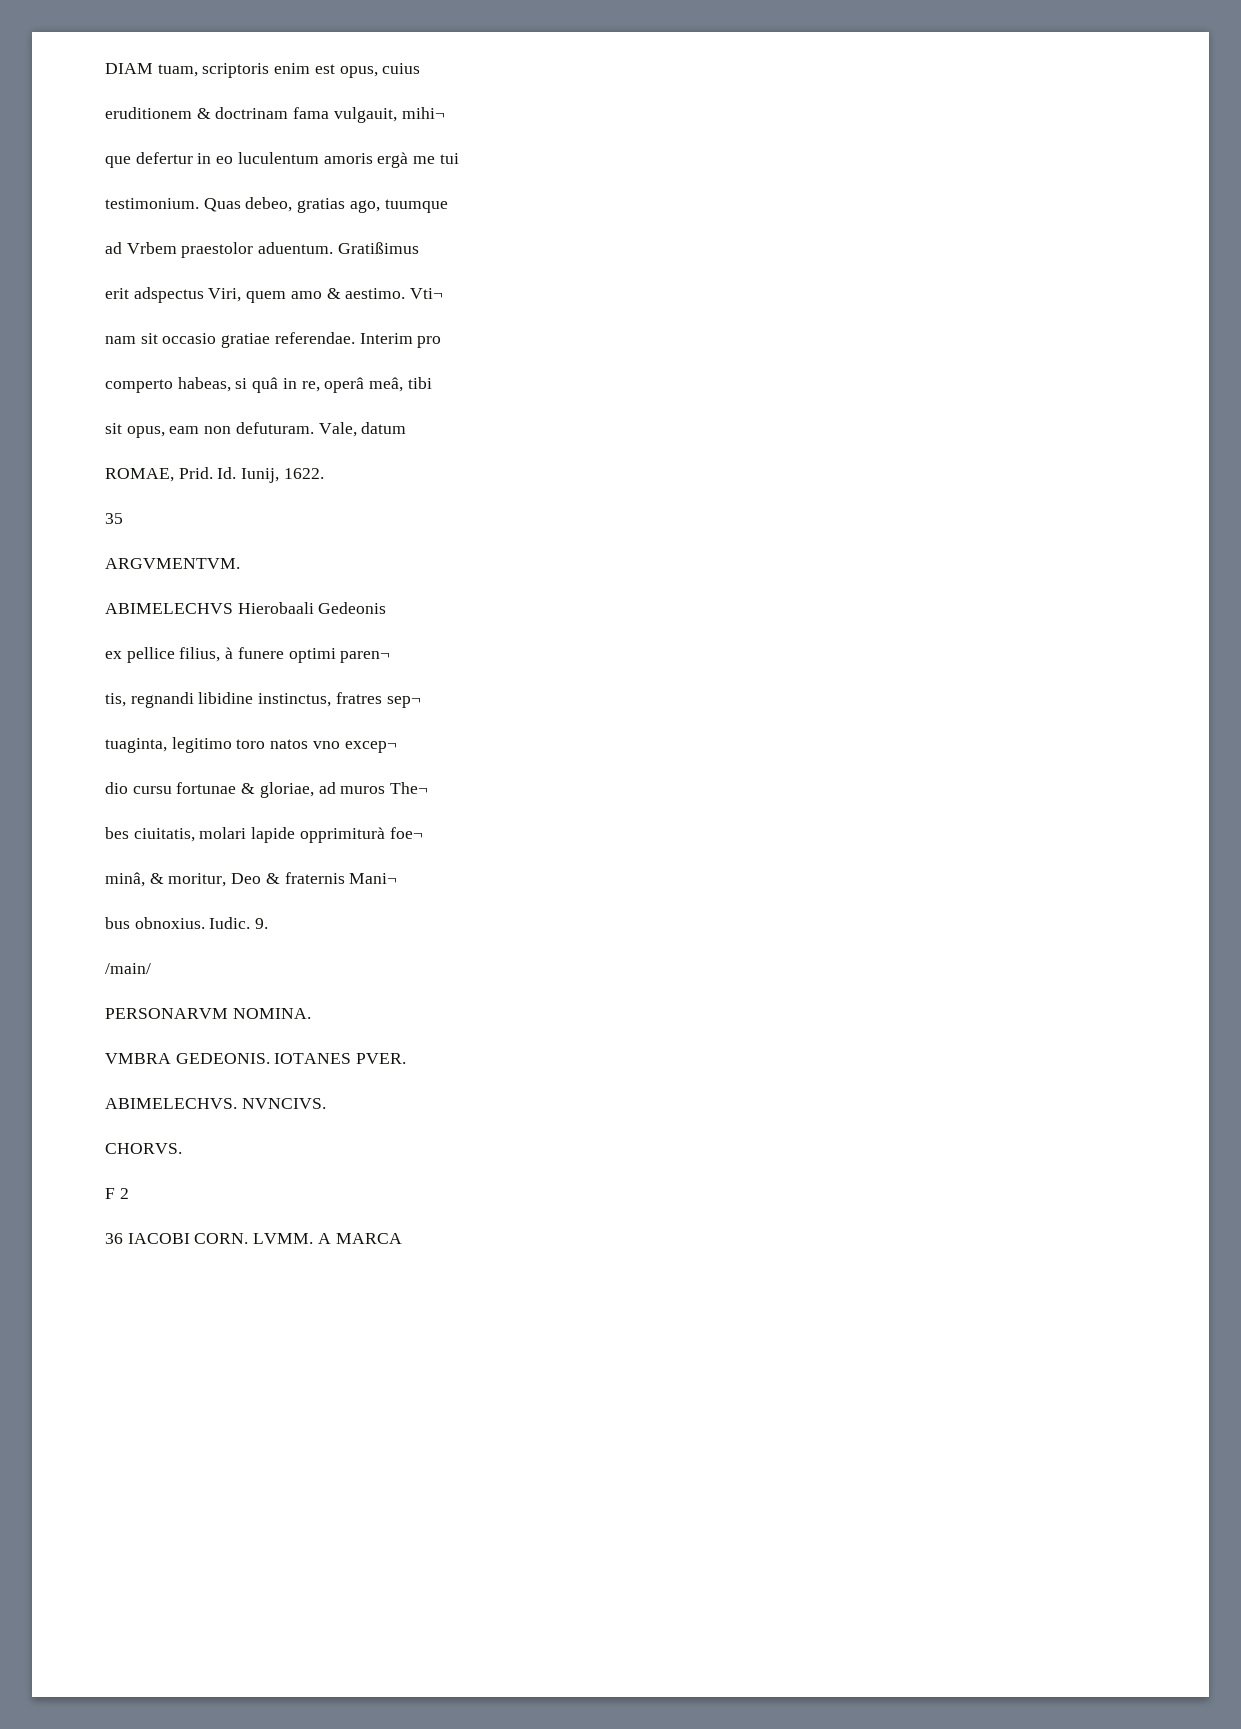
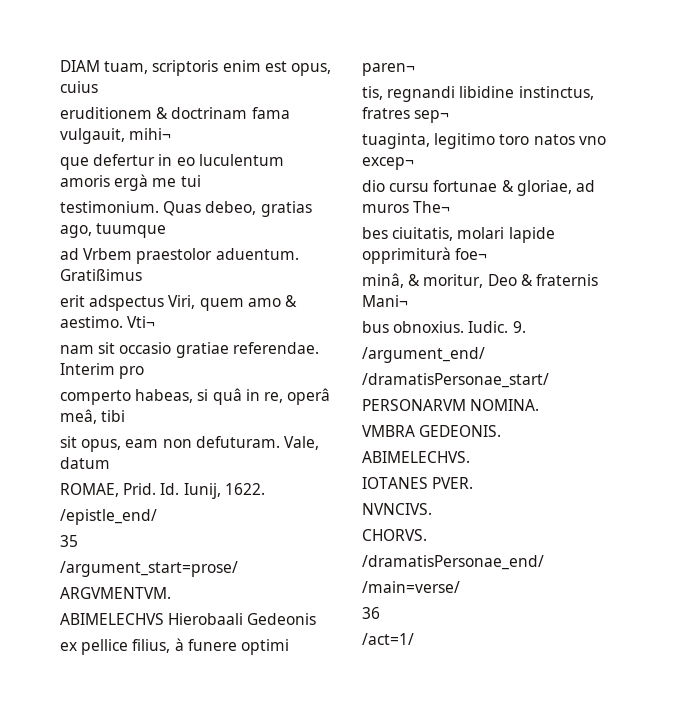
(324, 473) none -> [60,509,157,525] // /epistle_end/
(123, 518) none -> [60,561,238,577] // /argument_start=prose/
[105,963,151,974] /main/ -> [362,347,485,363] [362,373,549,388] /argument_end/ // /dramatisPersonae_start/
(270, 1058) none -> [362,451,470,463] // ABIMELECHVS. //
[105,1098,237,1109] ABIMELECHVS. -> (474, 483) none
[105,1188,129,1199] F 2 -> [362,555,544,570] [362,581,460,593] /dramatisPersonae_end/ // /main=verse/
[127,1233,402,1244] IACOBI CORN. LVMM. A MARCA -> [362,633,414,645] // /act=1/

